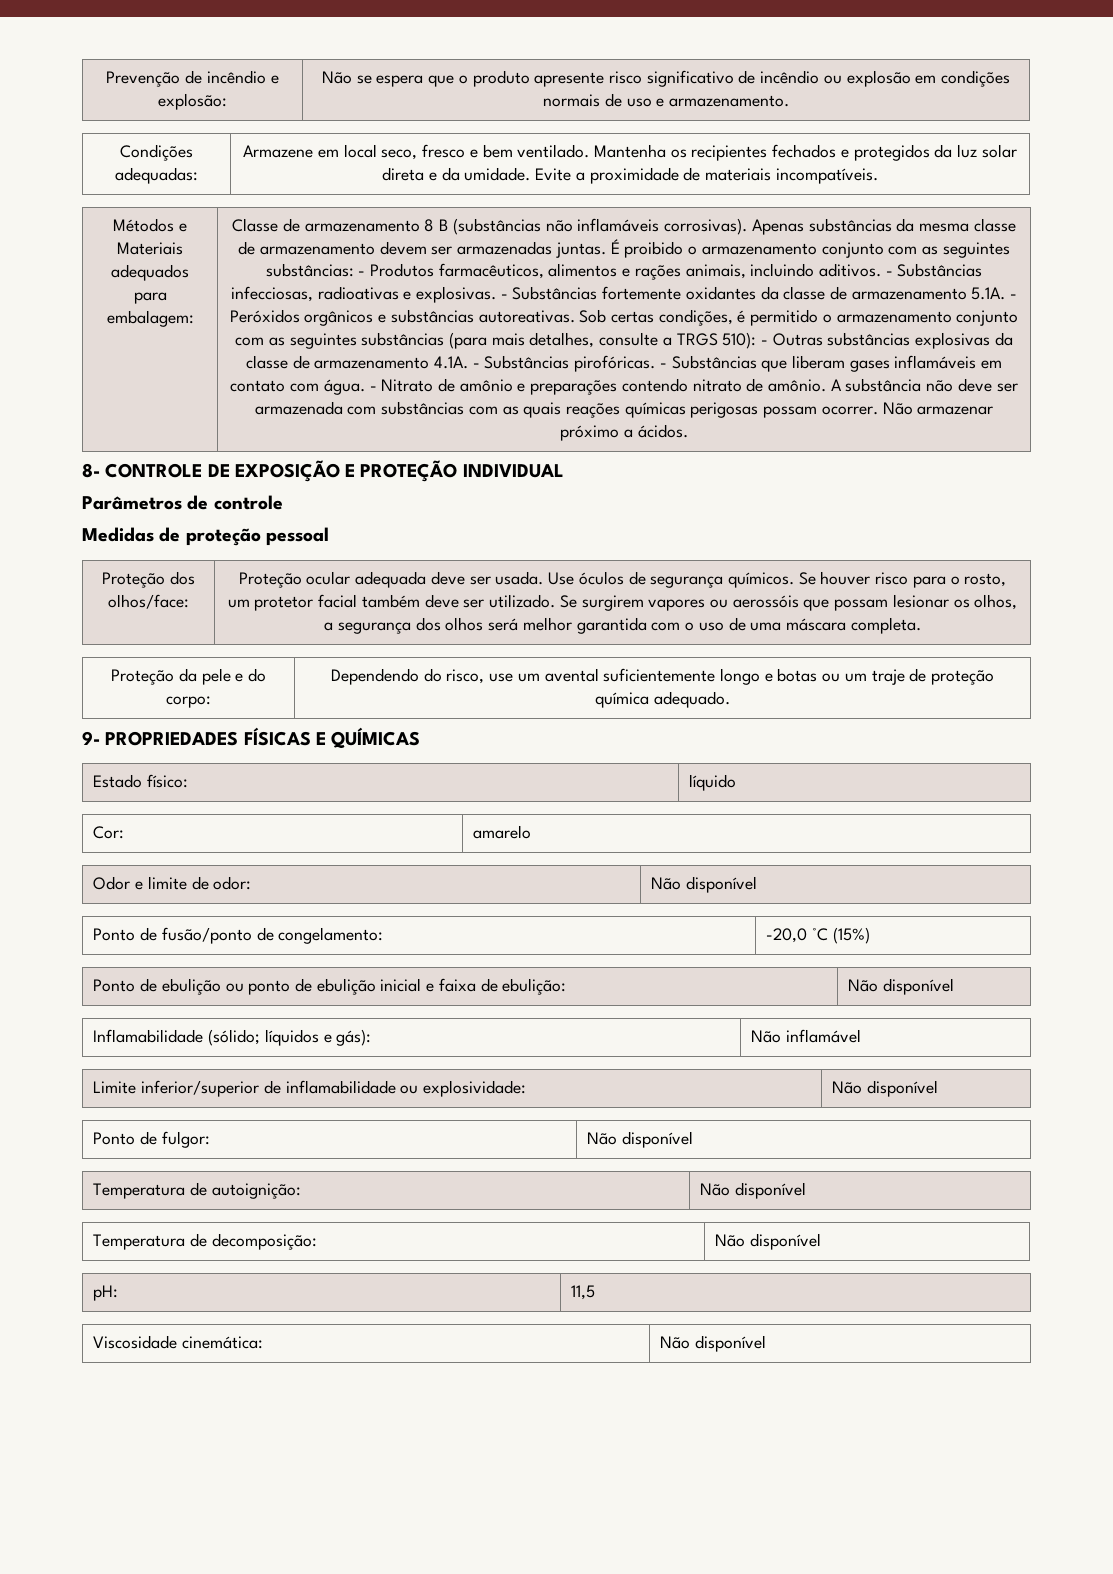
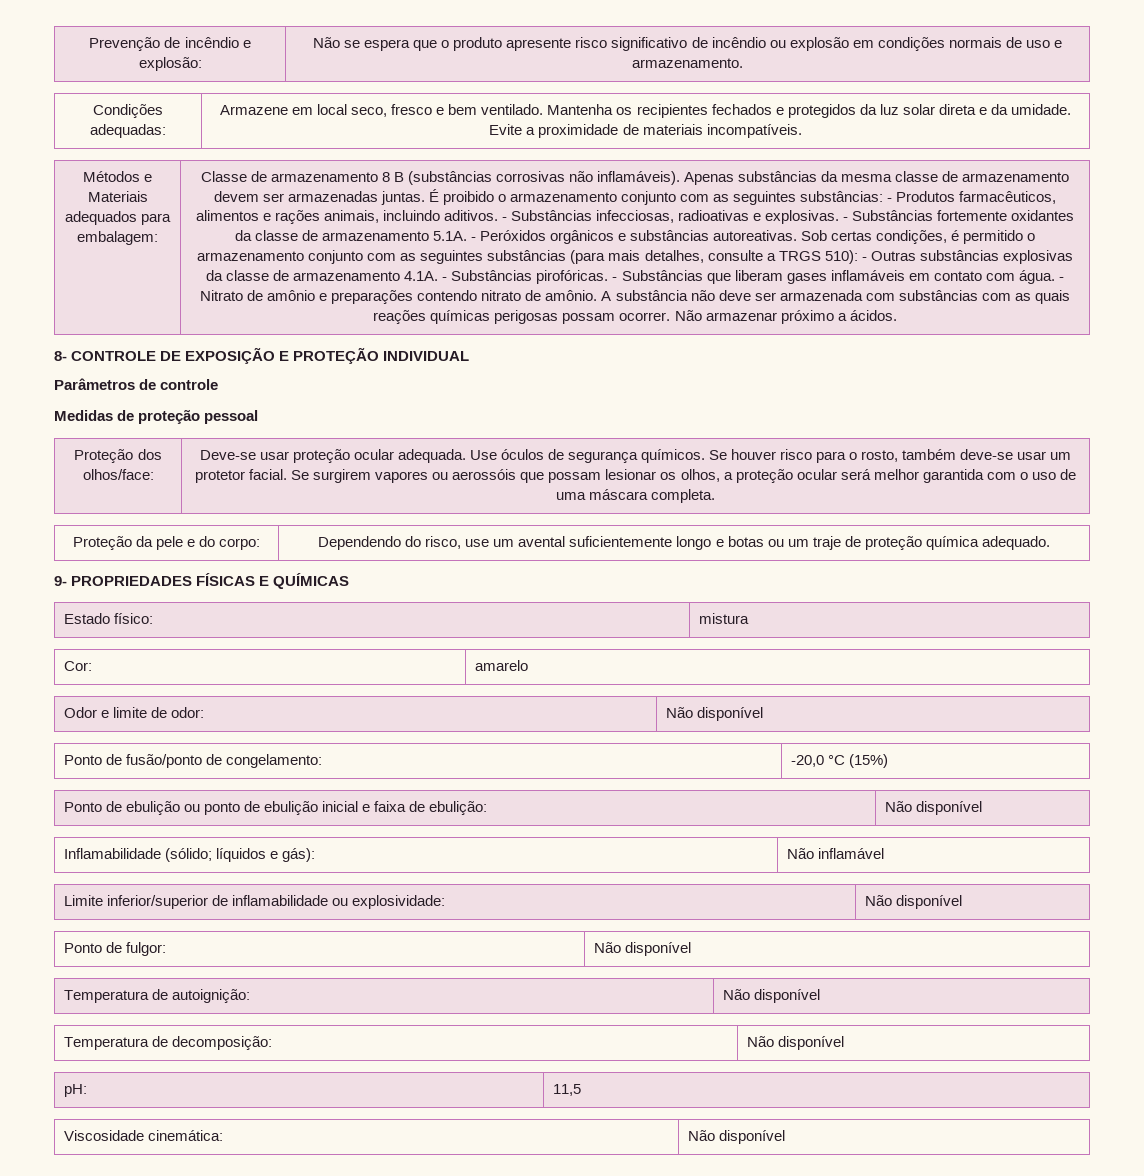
[545,218,748,235] não inflamáveis corrosivas). -> [495,171,681,185] corrosivas não inflamáveis).
[238,571,544,588] Proteção ocular adequada deve ser usada. -> [199,449,466,463] Deve-se usar proteção ocular adequada.
[227,594,556,611] um protetor facial também deve ser utilizado. -> [902,449,1072,460] [194,469,288,483] também deve-se usar um protetor facial.
[338,617,484,634] segurança dos olhos -> [735,469,837,483] proteção ocular
[689,774,737,791] líquido -> [698,613,749,624] mistura

